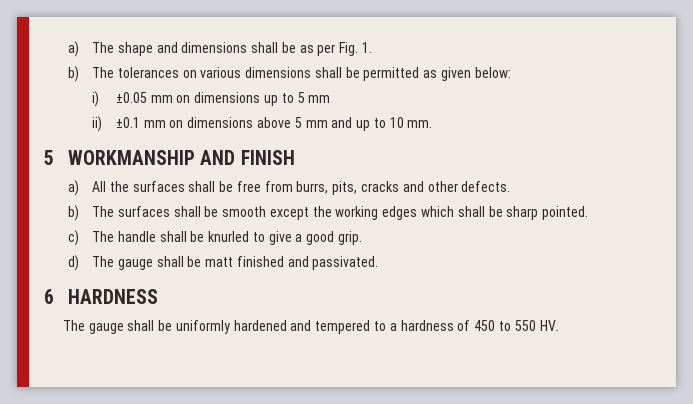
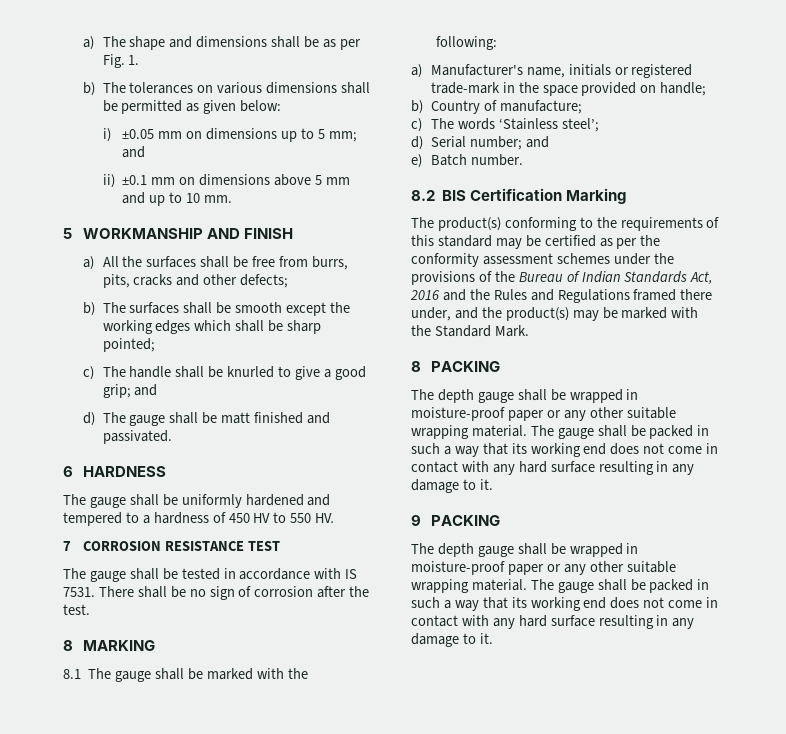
[308,95,331,103] mm -> [328,131,357,142] [122,146,146,158] mm; and
[461,181,511,192] defects. -> [240,274,289,288] defects;
[542,206,589,220] pointed. -> [102,338,155,352] pointed;
[337,231,362,245] grip. -> [102,384,158,398] grip; and
(496, 325) none -> [253,513,271,523] HV
(560, 325) none -> [63,541,280,551] [63,568,358,582] [63,586,370,600] [63,604,90,615] [63,640,155,651] [63,668,308,682] [436,36,498,50] [411,64,693,78] [430,82,707,96] [411,100,582,114] [411,118,599,132] [411,136,549,150] [411,154,523,168] [411,188,627,204] [411,217,720,231] [411,235,661,249] [411,253,674,267] [411,271,714,285] [410,289,713,303] [411,307,699,321] [411,325,529,337] [411,361,500,372] [411,389,639,403] [411,407,676,421] [411,425,710,439] [411,443,719,457] [411,461,695,475] [411,479,493,493] [411,515,500,526] [411,543,639,557] [411,561,676,575] [411,579,710,593] [411,597,719,611] [411,615,695,629] [411,633,493,647] // 7 CORROSION RESISTANCE TEST // The gauge shall be tested in accordance with IS 7531. There shall be no sign of corrosion after the test. // 8 MARKING // 8.1 The gauge shall be marked with the following: // a) Manufacturer's name, initials or registered trade-mark in the space provided on handle; // b) Country of manufacture; // c) The words ‘Stainless steel’; // d) Serial number; and // e) Batch number. // 8.2 BIS Certification Marking // The product(s) conforming to the requirements of this standard may be certified as per the conformity assessment schemes under the provisions of the Bureau of Indian Standards Act, 2016 and the Rules and Regulations framed there under, and the product(s) may be marked with the Standard Mark. // 8 PACKING // The depth gauge shall be wrapped in moisture-proof paper or any other suitable wrapping material. The gauge shall be packed in such a way that its working end does not come in contact with any hard surface resulting in any damage to it. // 9 PACKING // The depth gauge shall be wrapped in moisture-proof paper or any other suitable wrapping material. The gauge shall be packed in such a way that its working end does not come in contact with any hard surface resulting in any damage to it.

